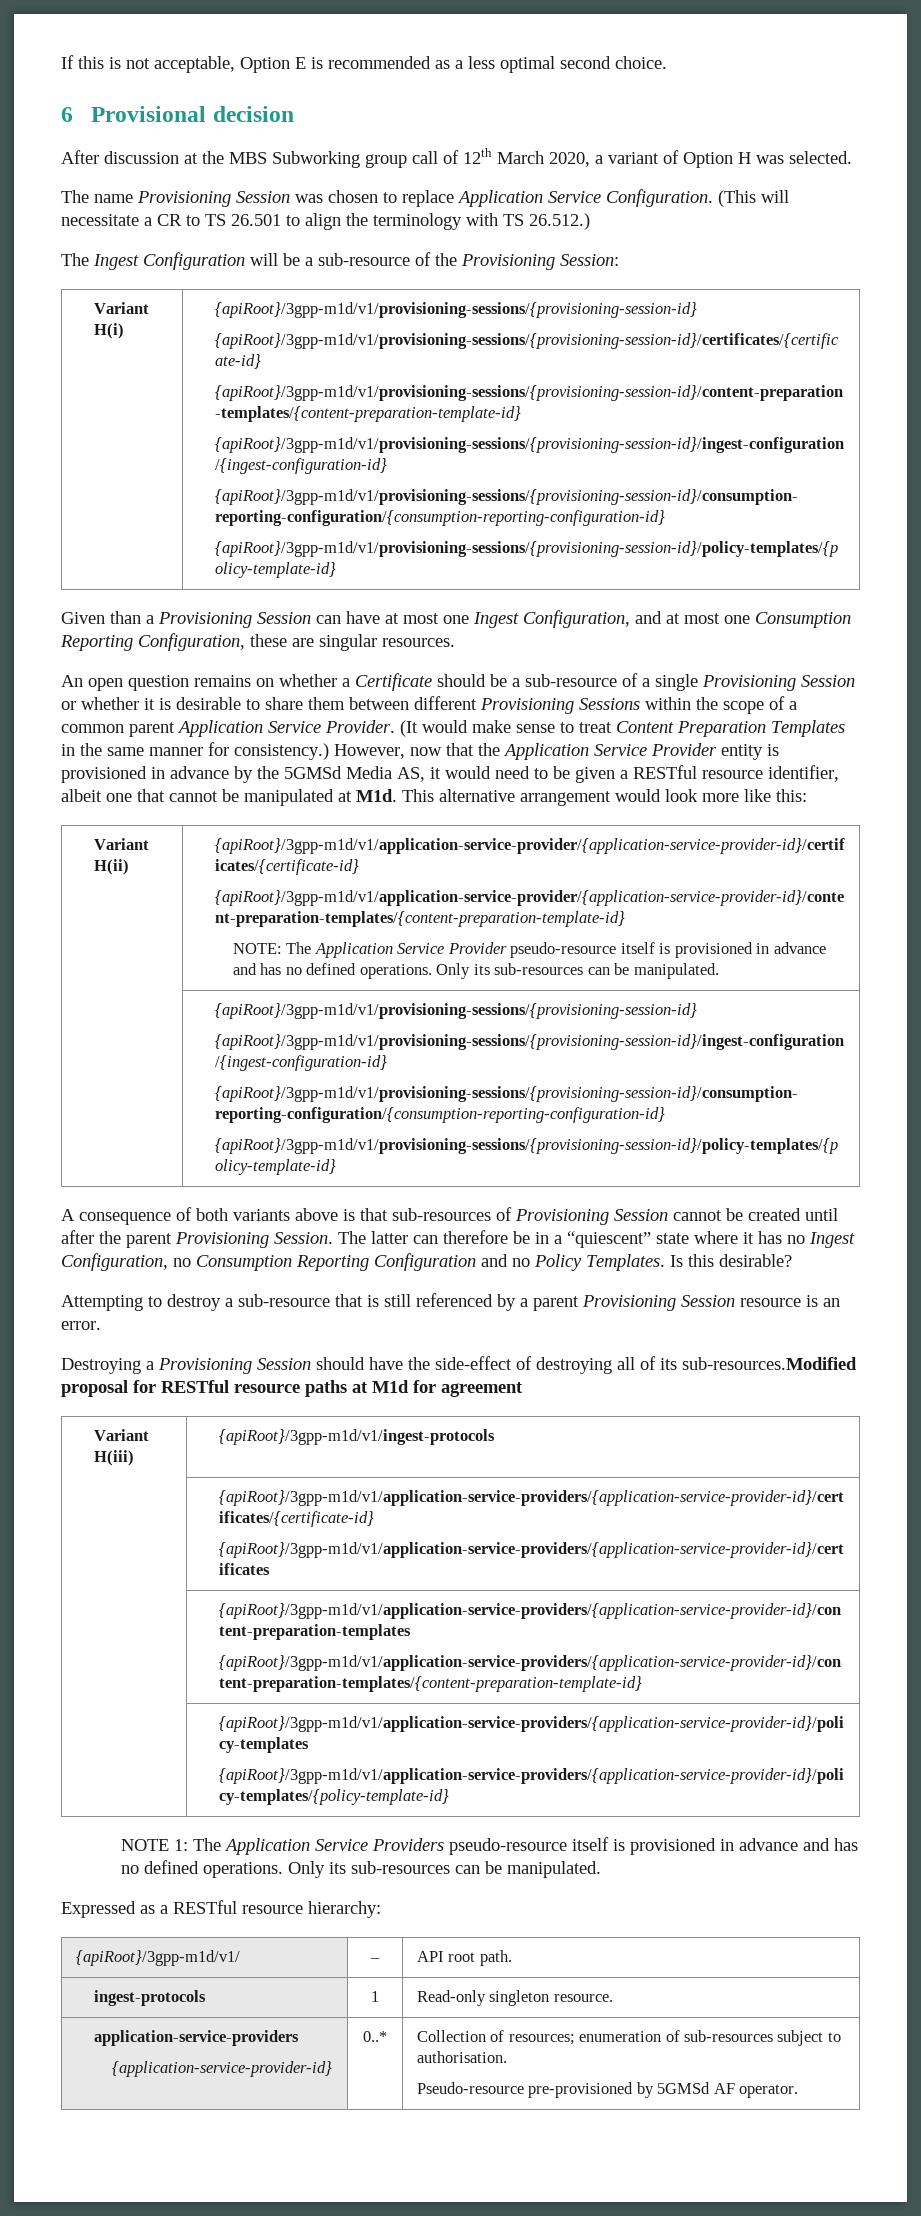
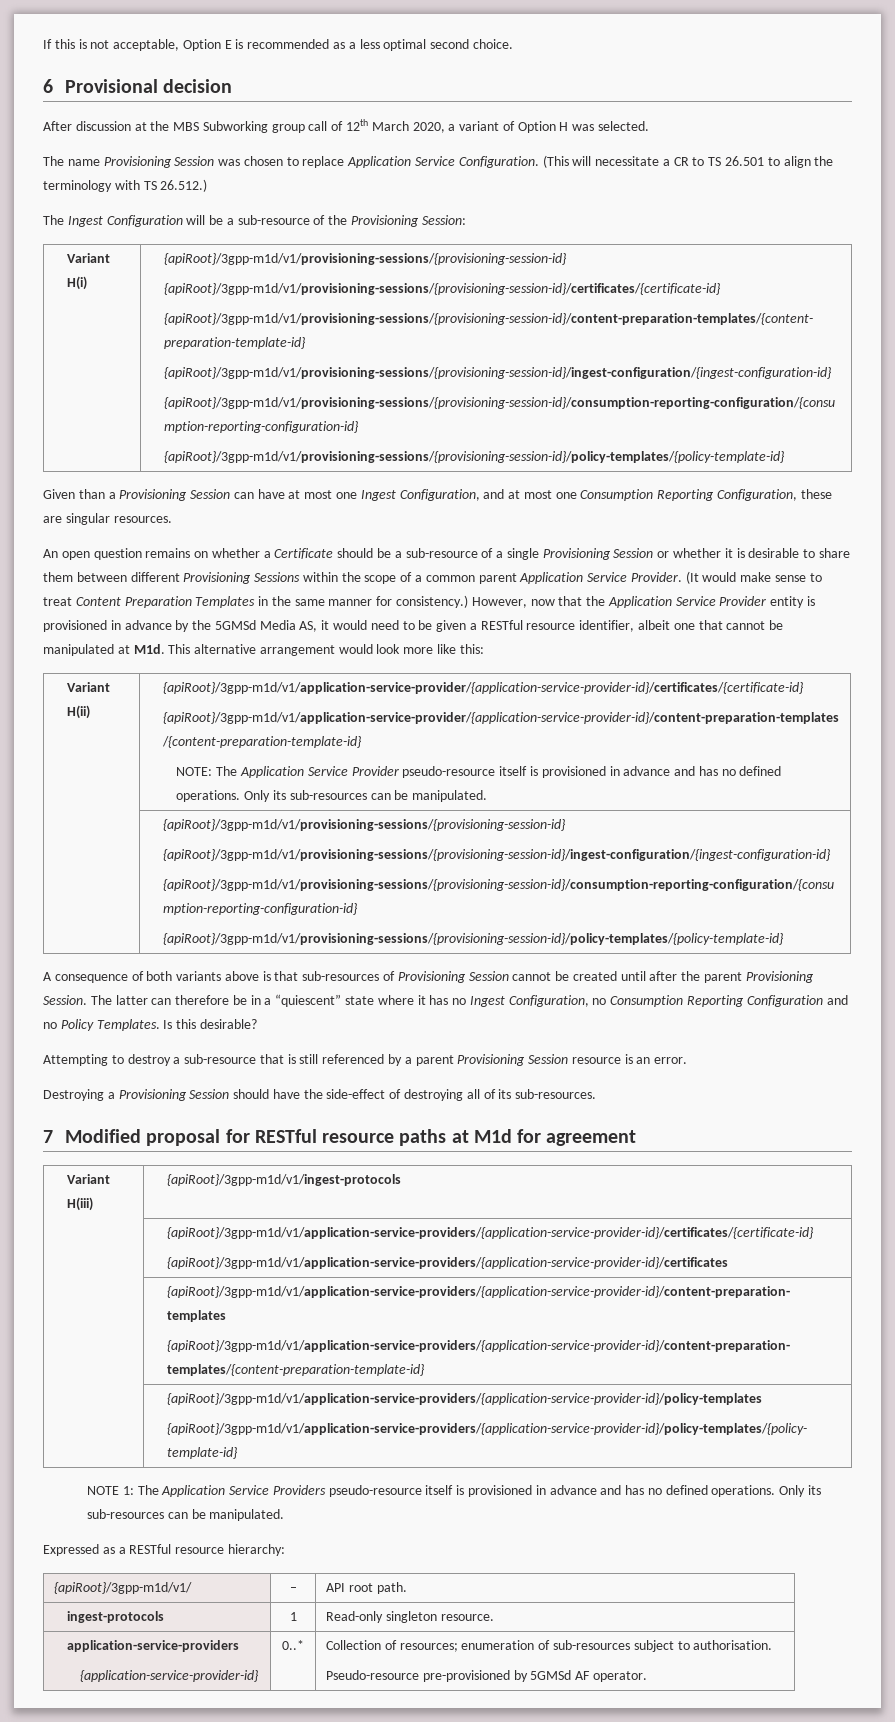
[682,1357,857,1370] sub-resources.Modified -> [515,1089,597,1099] [43,1129,141,1143] sub-resources. // 7 Modified

